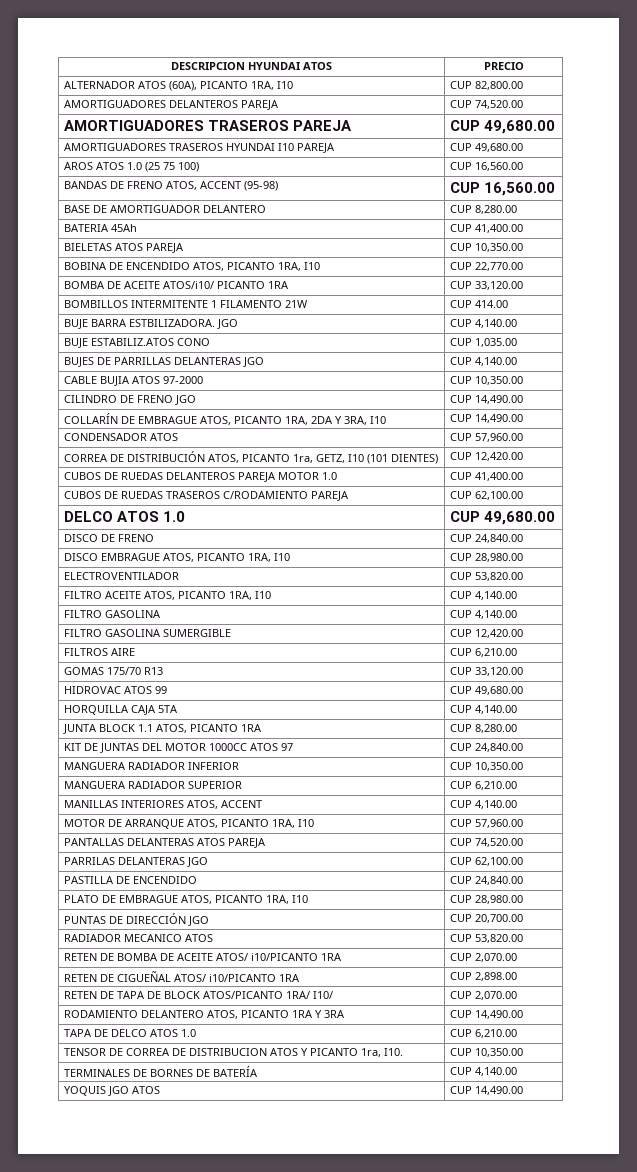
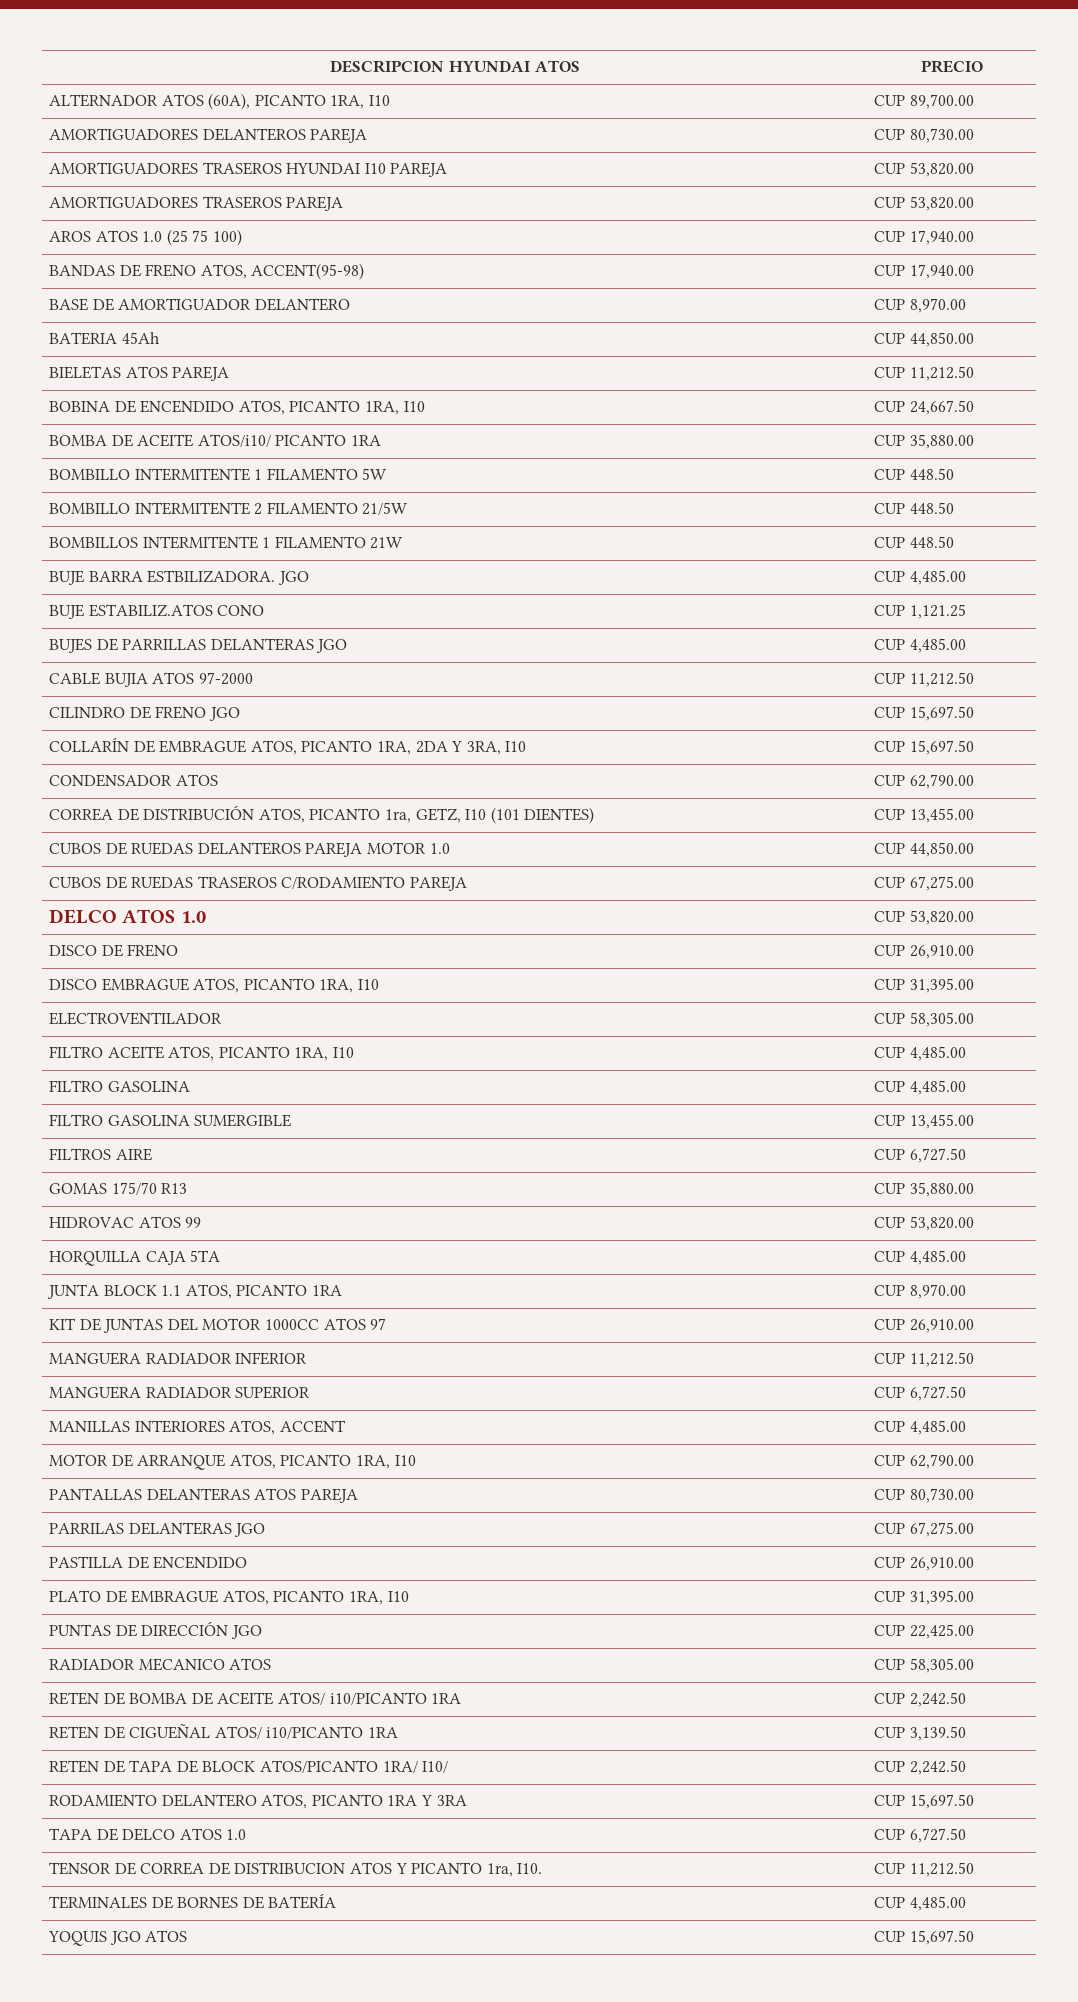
[475,81,524,90] 82,800.00 -> [909,94,974,109] 89,700.00
[475,100,524,109] [64,120,353,131] [450,120,556,134] 74,520.00 // AMORTIGUADORES TRASEROS PAREJA | CUP 49,680.00 -> [909,128,974,143] 80,730.00
[475,143,524,152] 49,680.00 -> [909,162,974,177] [48,196,344,211] [873,196,974,211] 53,820.00 // AMORTIGUADORES TRASEROS PAREJA | CUP 53,820.00
[475,162,524,171] 16,560.00 -> [909,230,974,245] 17,940.00
[200,181,279,191] [450,182,556,196] ACCENT (95-98) | CUP 16,560.00 -> [251,263,365,280] [873,264,974,279] ACCENT(95-98) | CUP 17,940.00
[475,205,518,214] 8,280.00 -> [909,298,966,313] 8,970.00
[475,224,524,233] 41,400.00 -> [909,332,974,347] 44,850.00
[475,243,524,252] 10,350.00 -> [909,366,974,381] 11,212.50
[475,262,524,271] 22,770.00 -> [909,400,974,415] 24,667.50
[475,281,524,290] 33,120.00 -> [909,434,974,449] [48,468,388,481] [873,468,954,480] [48,502,409,515] [873,502,954,514] 35,880.00 // BOMBILLO INTERMITENTE 1 FILAMENTO 5W | CUP 448.50 // BOMBILLO INTERMITENTE 2 FILAMENTO 21/5W | CUP 448.50
[475,300,509,308] 414.00 -> [909,536,954,548] 448.50
[475,319,518,328] 4,140.00 -> [909,570,966,585] 4,485.00
[475,338,518,347] 1,035.00 -> [909,604,966,619] 1,121.25
[475,357,518,366] 4,140.00 -> [909,638,966,653] 4,485.00
[475,376,524,385] 10,350.00 -> [909,672,974,687] 11,212.50
[475,395,524,404] 14,490.00 -> [909,706,974,721] 15,697.50
[475,414,524,423] 14,490.00 -> [909,740,974,755] 15,697.50
[475,433,524,442] 57,960.00 -> [909,774,974,789] 62,790.00
[475,452,524,461] 12,420.00 -> [909,808,974,823] 13,455.00
[475,472,524,481] 41,400.00 -> [909,842,974,857] 44,850.00
[475,491,524,500] [64,511,186,522] [450,511,556,525] 62,100.00 // DELCO ATOS 1.0 | CUP 49,680.00 -> [909,876,974,891] [48,909,206,924] [873,910,974,925] 67,275.00 // DELCO ATOS 1.0 | CUP 53,820.00
[475,534,524,543] 24,840.00 -> [909,945,974,959] 26,910.00
[475,553,524,562] 28,980.00 -> [909,978,974,993] 31,395.00
[475,572,524,581] 53,820.00 -> [909,1012,974,1027] 58,305.00
[475,591,518,600] 4,140.00 -> [909,1046,966,1061] 4,485.00
[475,610,518,619] 4,140.00 -> [909,1080,966,1095] 4,485.00
[475,629,524,638] 12,420.00 -> [909,1114,974,1129] 13,455.00
[475,648,518,657] 6,210.00 -> [909,1148,966,1163] 6,727.50
[475,667,524,676] 33,120.00 -> [909,1182,974,1197] 35,880.00
[475,686,524,695] 49,680.00 -> [909,1216,974,1231] 53,820.00
[475,705,518,714] 4,140.00 -> [909,1250,966,1265] 4,485.00
[475,724,518,733] 8,280.00 -> [909,1284,966,1299] 8,970.00
[475,743,524,752] 24,840.00 -> [909,1319,974,1333] 26,910.00
[475,762,524,771] 10,350.00 -> [909,1352,974,1367] 11,212.50
[475,781,518,790] 6,210.00 -> [909,1386,966,1401] 6,727.50
[475,800,518,809] 4,140.00 -> [909,1420,966,1435] 4,485.00
[475,819,524,828] 57,960.00 -> [909,1454,974,1469] 62,790.00
[475,838,524,847] 74,520.00 -> [909,1488,974,1503] 80,730.00
[475,857,524,866] 62,100.00 -> [909,1522,974,1537] 67,275.00
[475,876,524,885] 24,840.00 -> [909,1557,974,1571] 26,910.00
[475,895,524,904] 28,980.00 -> [909,1590,974,1605] 31,395.00
[475,914,524,923] 20,700.00 -> [909,1624,974,1639] 22,425.00
[475,934,524,943] 53,820.00 -> [909,1658,974,1673] 58,305.00
[475,953,518,962] 2,070.00 -> [909,1692,966,1707] 2,242.50
[475,972,518,981] 2,898.00 -> [909,1726,966,1741] 3,139.50
[475,991,518,1000] 2,070.00 -> [909,1760,966,1775] 2,242.50
[475,1010,524,1019] 14,490.00 -> [909,1794,974,1809] 15,697.50
[475,1029,518,1038] 6,210.00 -> [909,1828,966,1843] 6,727.50
[475,1048,524,1057] 10,350.00 -> [909,1862,974,1877] 11,212.50
[475,1067,518,1076] 4,140.00 -> [909,1896,966,1911] 4,485.00
[475,1086,524,1095] 14,490.00 -> [909,1930,974,1945] 15,697.50

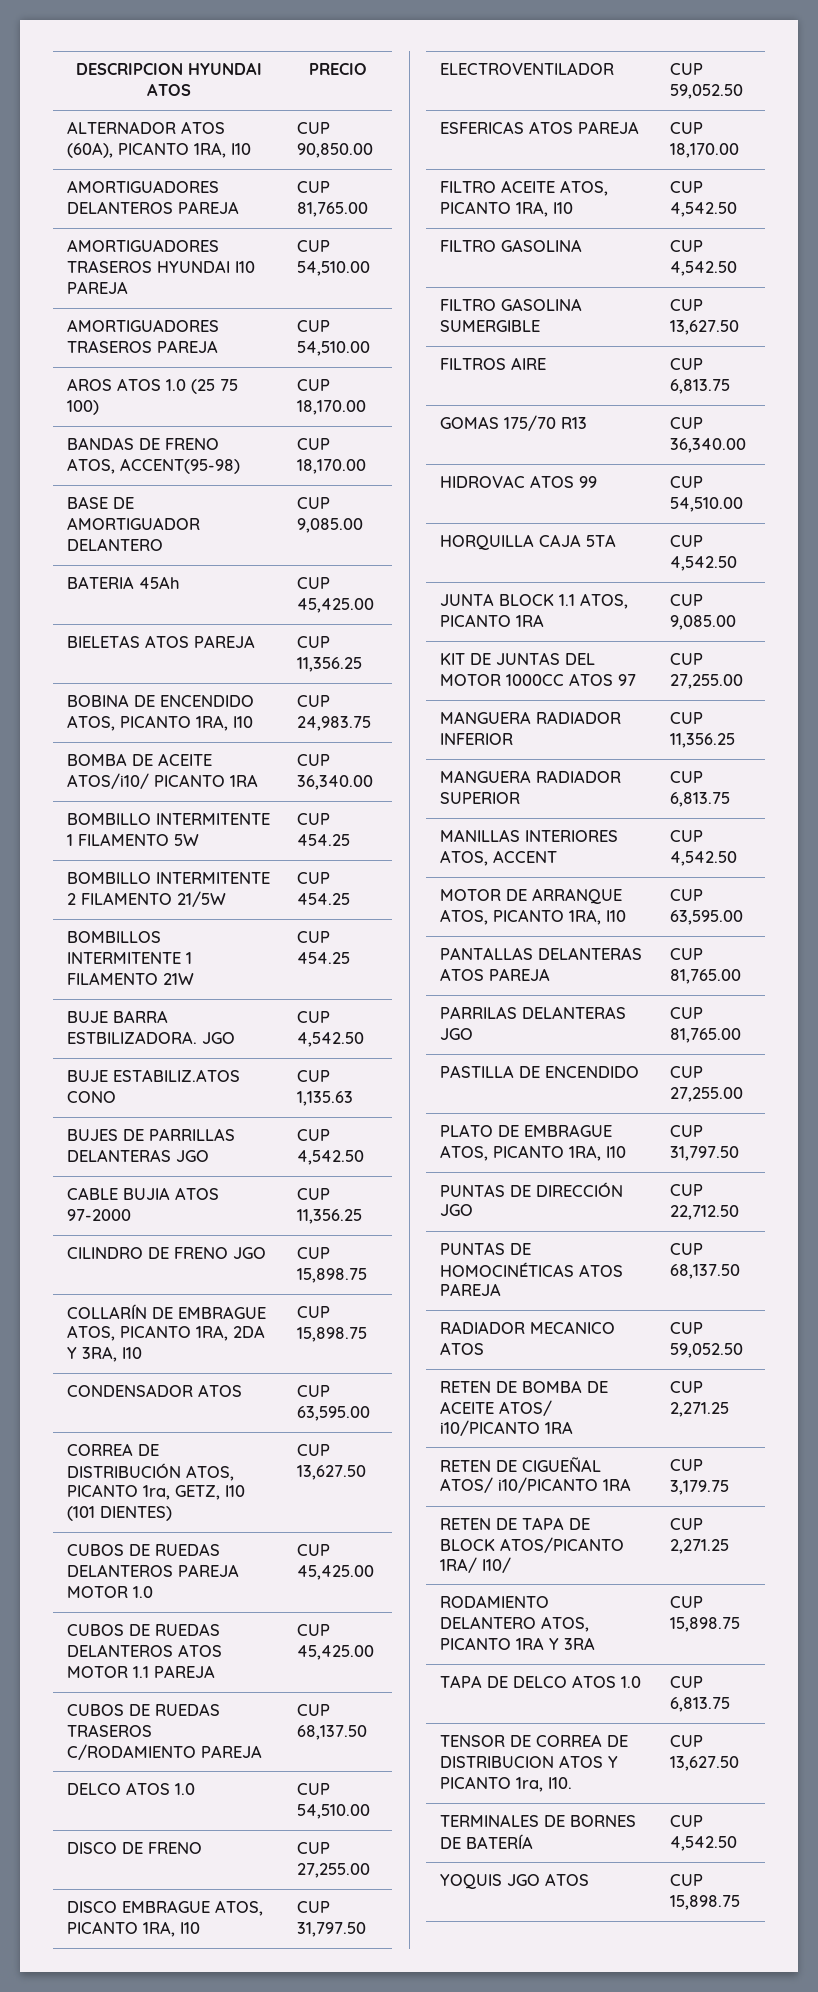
[909,94,974,109] 89,700.00 -> [296,143,373,158] 90,850.00
[909,128,974,143] 80,730.00 -> [296,202,368,217] 81,765.00
[909,162,974,177] 53,820.00 -> [296,261,370,276] 54,510.00
[909,196,974,211] 53,820.00 -> [296,341,370,356] 54,510.00
[909,230,974,245] 17,940.00 -> [296,400,366,415] 18,170.00
[909,264,974,279] 17,940.00 -> [296,459,366,474] 18,170.00
[909,298,966,313] 8,970.00 -> [296,518,363,533] 9,085.00
[909,332,974,347] 44,850.00 -> [296,598,374,613] 45,425.00
[909,366,974,381] 11,212.50 -> [296,657,362,672] 11,356.25
[909,400,974,415] 24,667.50 -> [296,716,371,731] 24,983.75
[909,434,974,449] 35,880.00 -> [296,775,373,790] 36,340.00
[909,468,954,480] 448.50 -> [296,834,350,846] 454.25
[909,502,954,514] 448.50 -> [296,893,350,905] 454.25
[909,536,954,548] 448.50 -> [296,952,350,964] 454.25
[909,570,966,585] 4,485.00 -> [296,1032,364,1047] 4,542.50
[909,604,966,619] 1,121.25 -> [296,1091,353,1106] 1,135.63
[909,638,966,653] 4,485.00 -> [296,1150,364,1165] 4,542.50
[909,672,974,687] 11,212.50 -> [296,1209,362,1224] 11,356.25
[909,706,974,721] 15,697.50 -> [296,1268,367,1283] 15,898.75
[909,740,974,755] 15,697.50 -> [296,1327,367,1342] 15,898.75
[909,774,974,789] 62,790.00 -> [296,1406,370,1421] 63,595.00
[909,808,974,823] 13,455.00 -> [296,1465,366,1480] 13,627.50
[909,842,974,857] 44,850.00 -> [296,1565,374,1580] [66,1623,220,1636] [66,1644,222,1657] [66,1665,215,1678] [296,1624,330,1636] [296,1645,374,1660] 45,425.00 // CUBOS DE RUEDAS DELANTEROS ATOS MOTOR 1.1 PAREJA | CUP 45,425.00
[909,876,974,891] [48,909,206,924] [873,910,974,925] 67,275.00 // DELCO ATOS 1.0 | CUP 53,820.00 -> [296,1725,367,1740] [66,1782,195,1795] [296,1783,330,1795] [296,1804,370,1819] 68,137.50 // DELCO ATOS 1.0 | CUP 54,510.00
[909,945,974,959] 26,910.00 -> [296,1863,370,1878] 27,255.00
[909,978,974,993] 31,395.00 -> [296,1922,366,1937] 31,797.50
[909,1012,974,1027] 58,305.00 -> [669,84,743,99] [439,121,639,134] [669,122,703,134] [669,143,739,158] 59,052.50 // ESFERICAS ATOS PAREJA | CUP 18,170.00
[909,1046,966,1061] 4,485.00 -> [669,202,737,217] 4,542.50
[909,1080,966,1095] 4,485.00 -> [669,261,737,276] 4,542.50
[909,1114,974,1129] 13,455.00 -> [669,320,739,335] 13,627.50
[909,1148,966,1163] 6,727.50 -> [669,379,730,394] 6,813.75
[909,1182,974,1197] 35,880.00 -> [669,438,746,453] 36,340.00
[909,1216,974,1231] 53,820.00 -> [669,497,743,512] 54,510.00
[909,1250,966,1265] 4,485.00 -> [669,556,737,571] 4,542.50
[909,1284,966,1299] 8,970.00 -> [669,615,736,630] 9,085.00
[909,1319,974,1333] 26,910.00 -> [669,674,743,689] 27,255.00
[909,1352,974,1367] 11,212.50 -> [669,733,735,748] 11,356.25
[909,1386,966,1401] 6,727.50 -> [669,792,730,807] 6,813.75
[909,1420,966,1435] 4,485.00 -> [669,851,737,866] 4,542.50
[909,1454,974,1469] 62,790.00 -> [669,910,743,925] 63,595.00
[909,1488,974,1503] 80,730.00 -> [669,969,741,984] 81,765.00
[909,1522,974,1537] 67,275.00 -> [669,1028,741,1043] 81,765.00
[909,1557,974,1571] 26,910.00 -> [669,1087,743,1102] 27,255.00
[909,1590,974,1605] 31,395.00 -> [669,1146,739,1161] 31,797.50
[909,1624,974,1639] 22,425.00 -> [669,1205,739,1220] [439,1242,531,1255] [439,1262,623,1277] [439,1283,501,1296] [669,1243,703,1255] [669,1264,740,1279] 22,712.50 // PUNTAS DE HOMOCINÉTICAS ATOS PAREJA | CUP 68,137.50
[909,1658,974,1673] 58,305.00 -> [669,1343,743,1358] 59,052.50
[909,1692,966,1707] 2,242.50 -> [669,1402,729,1417] 2,271.25
[909,1726,966,1741] 3,139.50 -> [669,1480,729,1495] 3,179.75
[909,1760,966,1775] 2,242.50 -> [669,1539,729,1554] 2,271.25
[909,1794,974,1809] 15,697.50 -> [669,1617,740,1632] 15,898.75
[909,1828,966,1843] 6,727.50 -> [669,1697,730,1712] 6,813.75
[909,1862,974,1877] 11,212.50 -> [669,1756,739,1771] 13,627.50
[909,1896,966,1911] 4,485.00 -> [669,1836,737,1851] 4,542.50
[909,1930,974,1945] 15,697.50 -> [669,1895,740,1910] 15,898.75

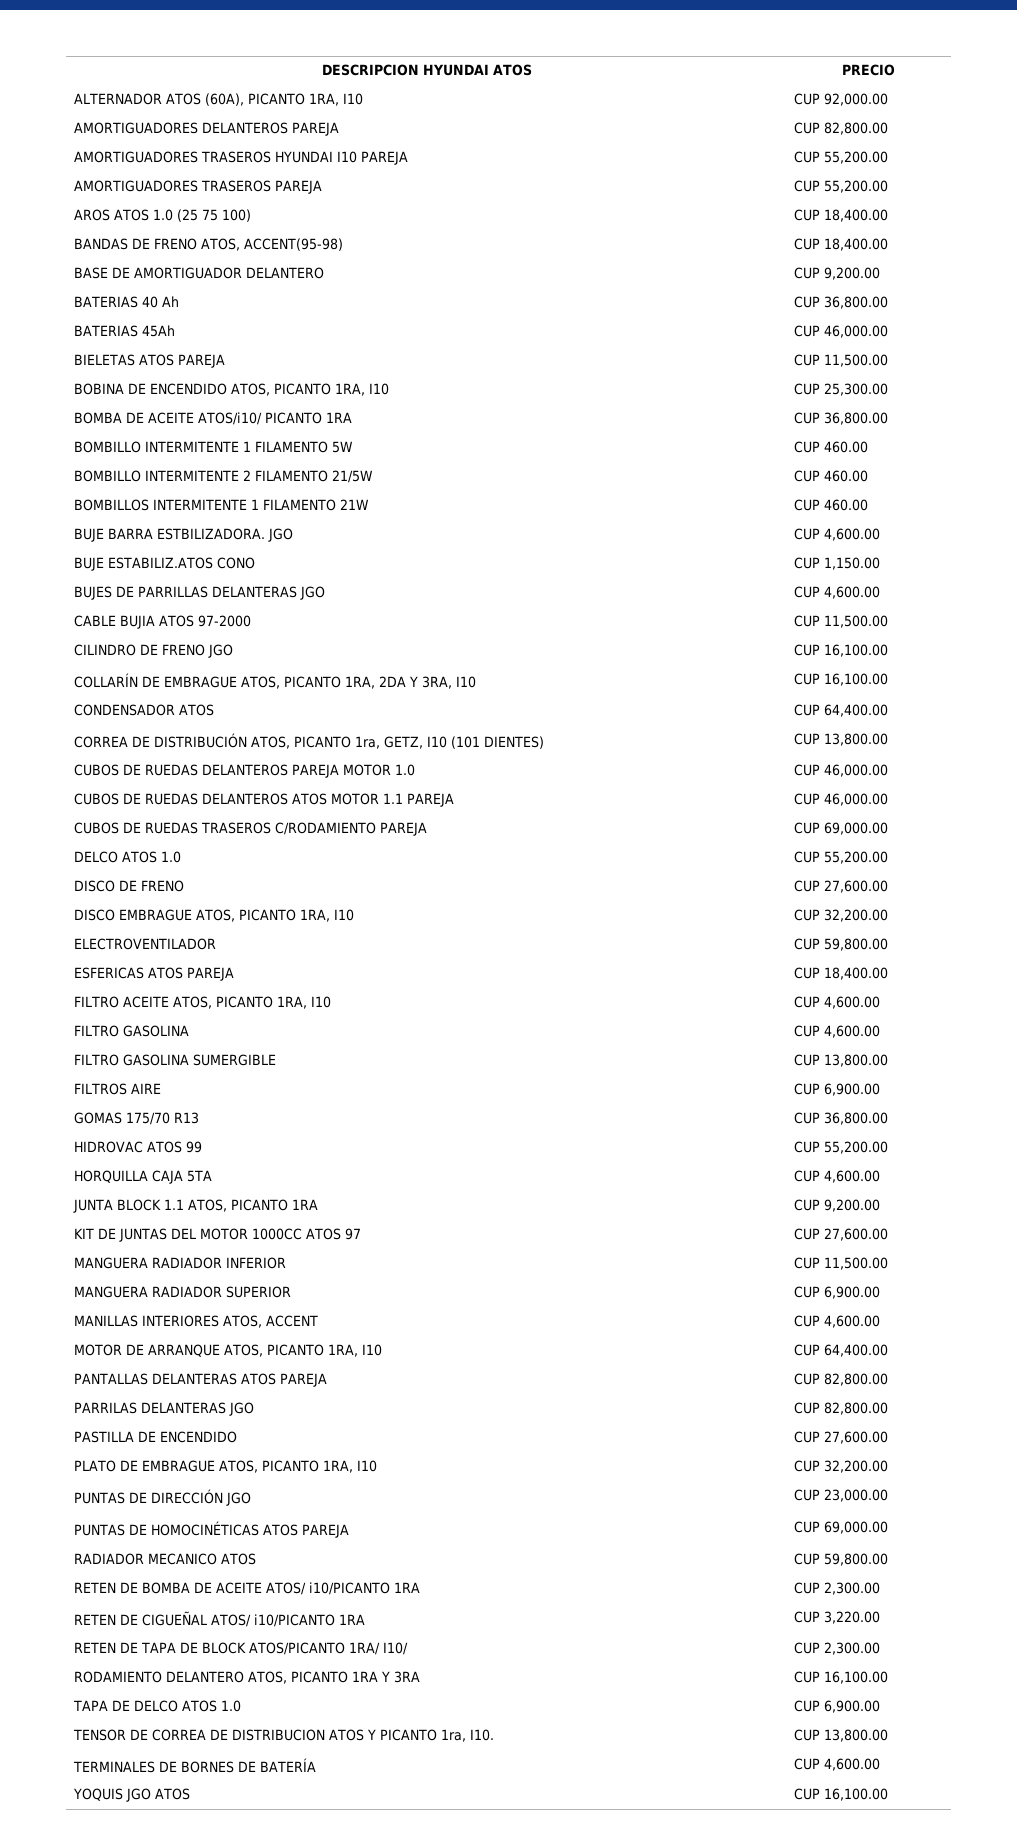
[296,143,373,158] 90,850.00 -> [824,93,889,106] 92,000.00
[296,202,368,217] 81,765.00 -> [824,122,889,135] 82,800.00
[296,261,370,276] 54,510.00 -> [824,151,889,164] 55,200.00
[296,341,370,356] 54,510.00 -> [824,180,889,193] 55,200.00
[296,400,366,415] 18,170.00 -> [824,209,889,222] 18,400.00
[296,459,366,474] 18,170.00 -> [824,238,889,251] 18,400.00
[296,518,363,533] [66,576,134,589] 9,085.00 // BATERIA -> [824,267,881,280] [74,296,180,308] [794,296,889,309] [74,325,139,337] 9,200.00 // BATERIAS 40 Ah | CUP 36,800.00 // BATERIAS
[296,598,374,613] 45,425.00 -> [824,325,889,338] 46,000.00
[296,657,362,672] 11,356.25 -> [824,354,889,367] 11,500.00
[296,716,371,731] 24,983.75 -> [824,383,889,396] 25,300.00
[296,775,373,790] 36,340.00 -> [824,412,889,425] 36,800.00
[296,834,350,846] 454.25 -> [824,441,869,453] 460.00
[296,893,350,905] 454.25 -> [824,470,869,482] 460.00
[296,952,350,964] 454.25 -> [824,499,869,511] 460.00
[296,1032,364,1047] 4,542.50 -> [824,528,881,541] 4,600.00
[296,1091,353,1106] 1,135.63 -> [824,557,881,570] 1,150.00
[296,1150,364,1165] 4,542.50 -> [824,586,881,599] 4,600.00
[296,1209,362,1224] 11,356.25 -> [824,615,889,628] 11,500.00
[296,1268,367,1283] 15,898.75 -> [824,644,889,657] 16,100.00
[296,1327,367,1342] 15,898.75 -> [824,673,889,686] 16,100.00
[296,1406,370,1421] 63,595.00 -> [824,704,889,717] 64,400.00
[296,1465,366,1480] 13,627.50 -> [824,733,889,746] 13,800.00
[296,1565,374,1580] 45,425.00 -> [824,764,889,777] 46,000.00
[296,1645,374,1660] 45,425.00 -> [824,793,889,806] 46,000.00
[296,1725,367,1740] [66,1782,195,1795] [296,1783,330,1795] [296,1804,370,1819] 68,137.50 // DELCO ATOS 1.0 | CUP 54,510.00 -> [824,822,889,835] [74,851,182,863] [794,851,889,864] 69,000.00 // DELCO ATOS 1.0 | CUP 55,200.00
[296,1863,370,1878] 27,255.00 -> [824,880,889,893] 27,600.00
[296,1922,366,1937] 31,797.50 -> [824,909,889,922] 32,200.00
[669,84,743,99] 59,052.50 -> [824,938,889,951] 59,800.00
[669,143,739,158] 18,170.00 -> [824,967,889,980] 18,400.00
[669,202,737,217] 4,542.50 -> [824,996,881,1009] 4,600.00
[669,261,737,276] 4,542.50 -> [824,1025,881,1038] 4,600.00
[669,320,739,335] 13,627.50 -> [824,1054,889,1067] 13,800.00
[669,379,730,394] 6,813.75 -> [824,1083,881,1096] 6,900.00
[669,438,746,453] 36,340.00 -> [824,1112,889,1125] 36,800.00
[669,497,743,512] 54,510.00 -> [824,1141,889,1154] 55,200.00
[669,556,737,571] 4,542.50 -> [824,1170,881,1183] 4,600.00
[669,615,736,630] 9,085.00 -> [824,1199,881,1212] 9,200.00
[669,674,743,689] 27,255.00 -> [824,1228,889,1241] 27,600.00
[669,733,735,748] 11,356.25 -> [824,1257,889,1270] 11,500.00
[669,792,730,807] 6,813.75 -> [824,1286,881,1299] 6,900.00
[669,851,737,866] 4,542.50 -> [824,1315,881,1328] 4,600.00
[669,910,743,925] 63,595.00 -> [824,1344,889,1357] 64,400.00
[669,969,741,984] 81,765.00 -> [824,1373,889,1386] 82,800.00
[669,1028,741,1043] 81,765.00 -> [824,1402,889,1415] 82,800.00
[669,1087,743,1102] 27,255.00 -> [824,1431,889,1444] 27,600.00
[669,1146,739,1161] 31,797.50 -> [824,1460,889,1473] 32,200.00
[669,1205,739,1220] 22,712.50 -> [824,1489,889,1502] 23,000.00
[669,1264,740,1279] 68,137.50 -> [824,1521,889,1534] 69,000.00
[669,1343,743,1358] 59,052.50 -> [824,1553,889,1566] 59,800.00
[669,1402,729,1417] 2,271.25 -> [824,1582,881,1595] 2,300.00
[669,1480,729,1495] 3,179.75 -> [824,1611,881,1624] 3,220.00
[669,1539,729,1554] 2,271.25 -> [824,1642,881,1655] 2,300.00
[669,1617,740,1632] 15,898.75 -> [824,1671,889,1684] 16,100.00
[669,1697,730,1712] 6,813.75 -> [824,1700,881,1713] 6,900.00
[669,1756,739,1771] 13,627.50 -> [824,1729,889,1742] 13,800.00
[669,1836,737,1851] 4,542.50 -> [824,1758,881,1771] 4,600.00
[669,1895,740,1910] 15,898.75 -> [824,1788,889,1801] 16,100.00

